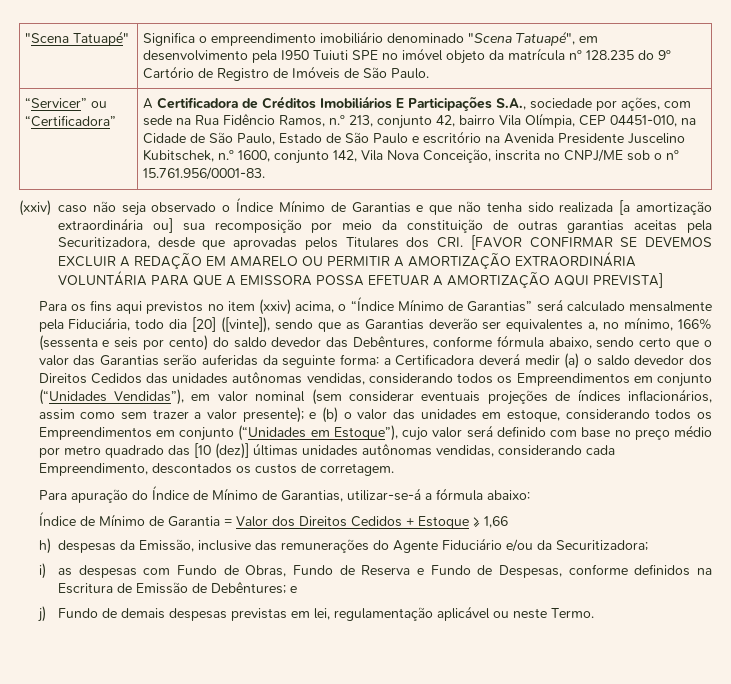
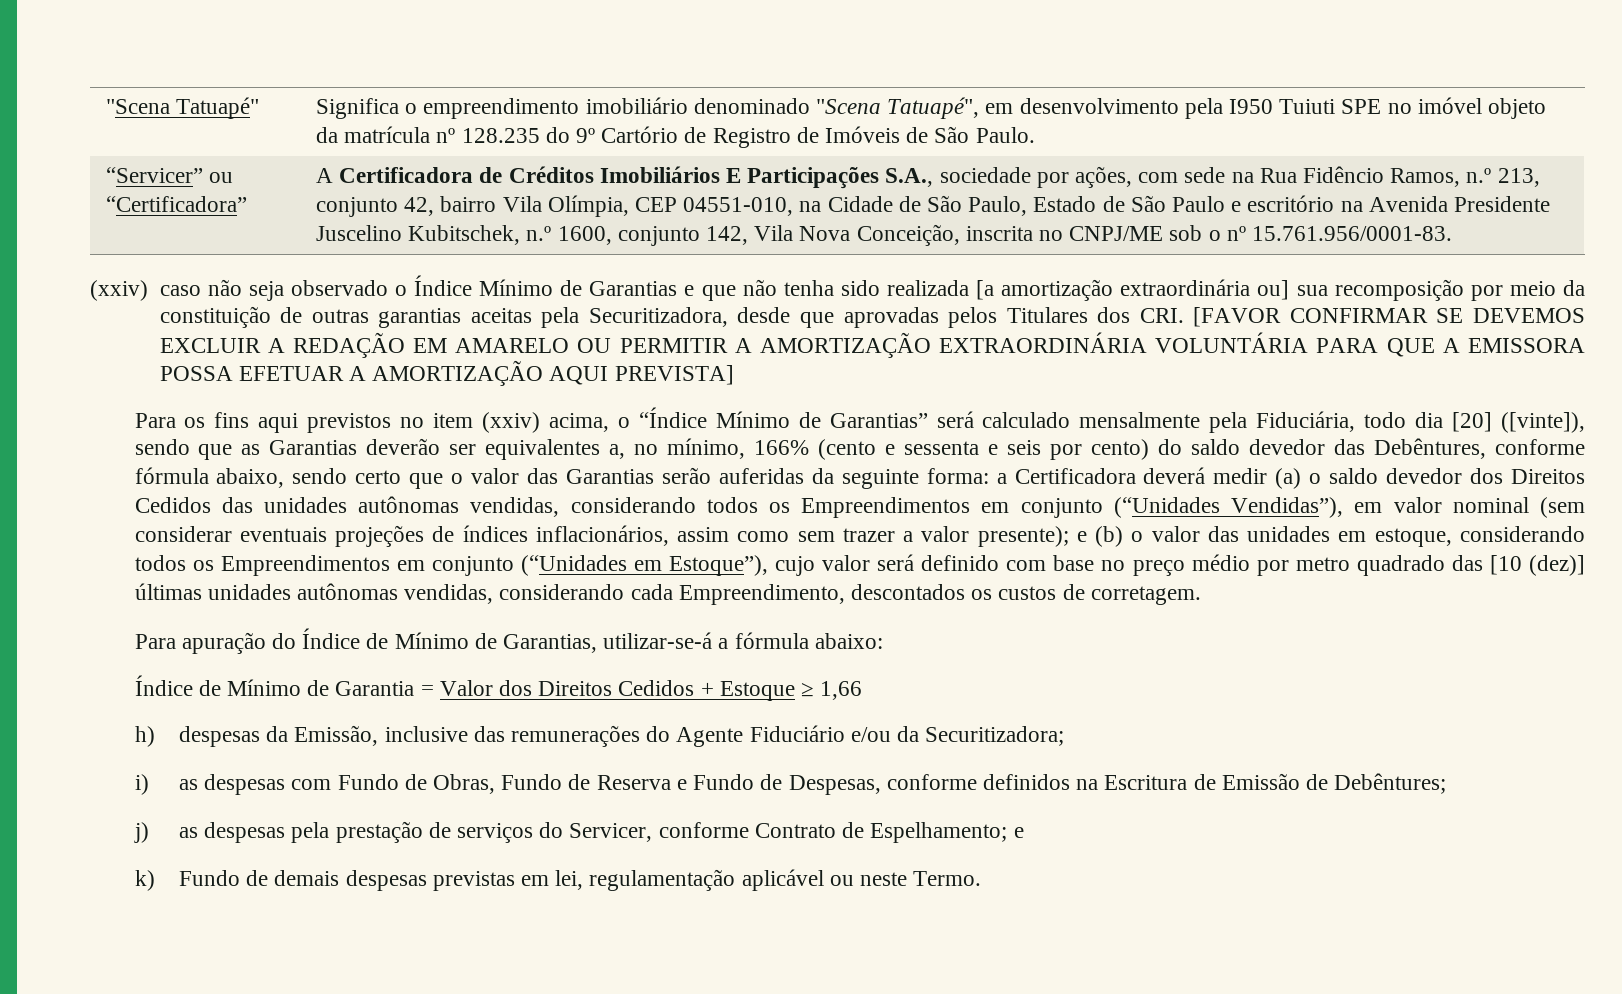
[610,115,678,127] 04451-010, -> [683,197,794,216] 04551-010,
[38,335,98,351] (sessenta -> [818,439,980,460] (cento e sessenta
(287, 588) none -> [133,821,1008,843] // j) as despesas pela prestação de serviços do Servicer, conforme Contrato de Espelhamento;
[37,606,46,622] j) -> [134,870,155,891] k)

